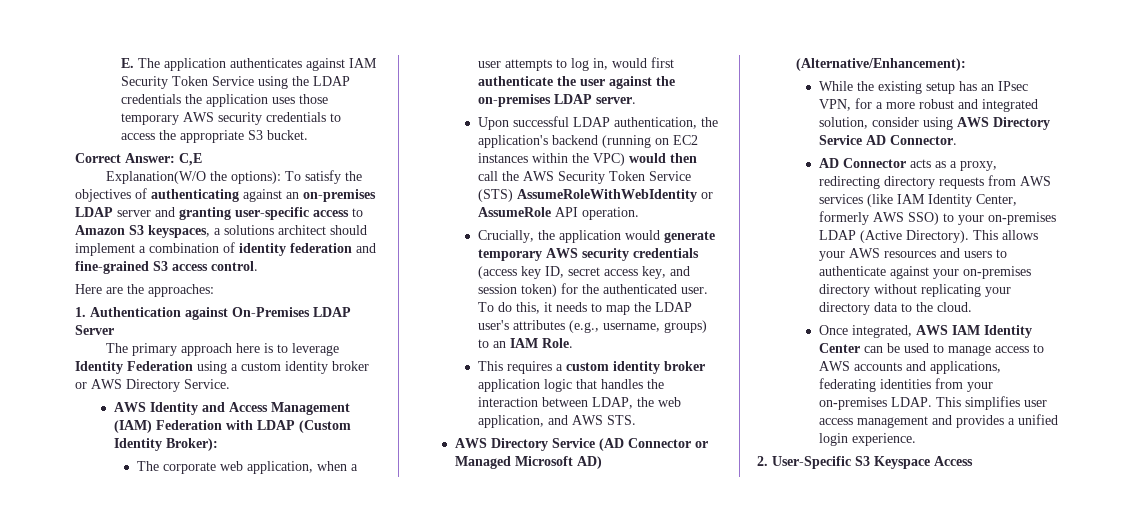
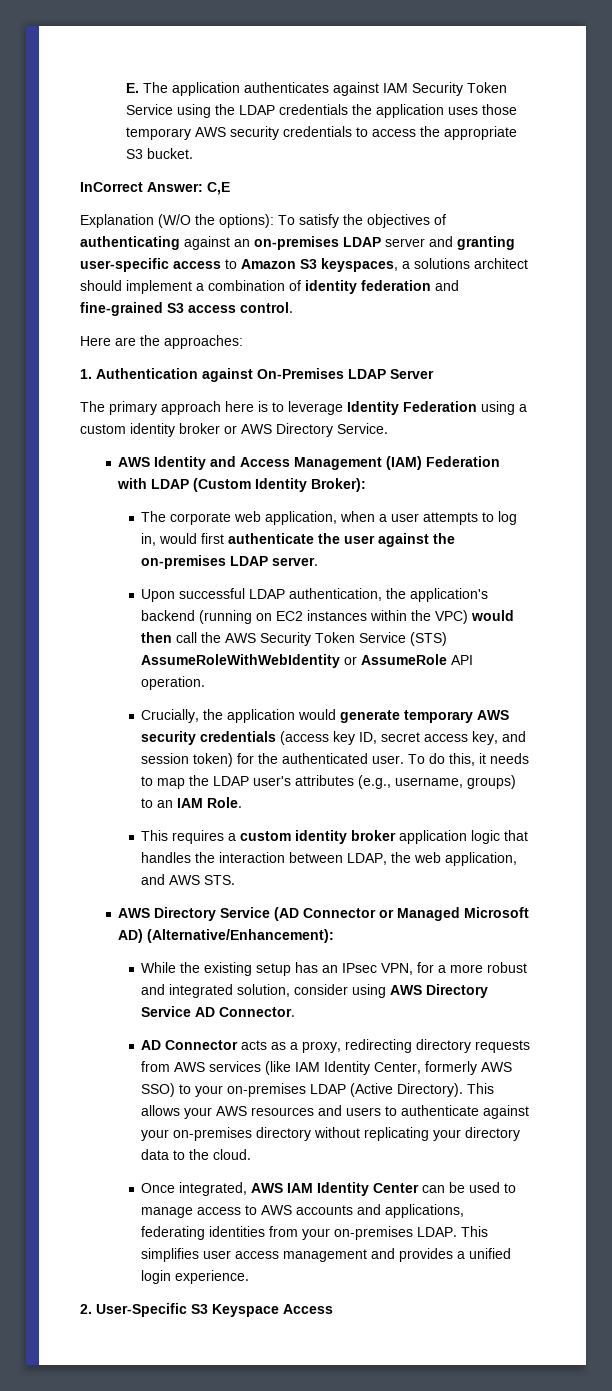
[75,153,121,163] Correct -> [80,182,143,192] InCorrect
[106,171,207,184] Explanation(W/O -> [80,214,191,228] Explanation (W/O

